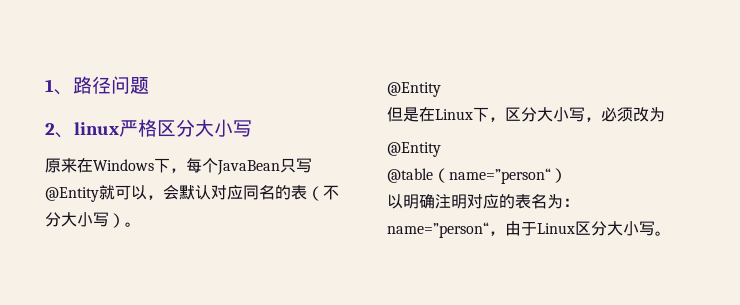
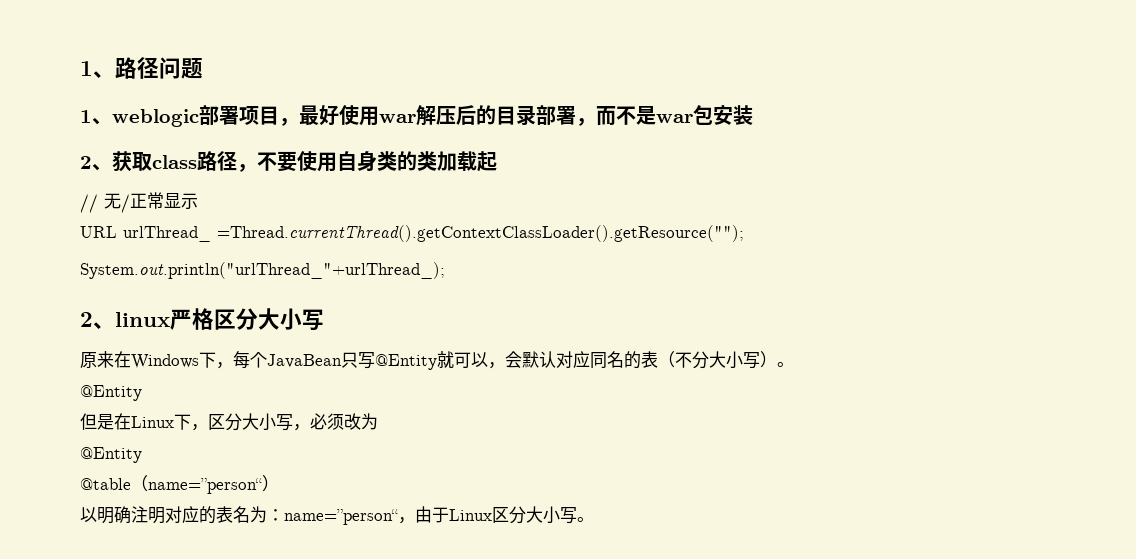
(149, 85) none -> [80,105,753,127] [80,151,497,172] [80,192,198,213] [80,225,744,242] [80,262,445,279] // 1、weblogic部署项目，最好使用war解压后的目录部署，而不是war包安装 // 2、获取class路径，不要使用自身类的类加载起 // // 无/正常显示 // URL urlThread_ =Thread.currentThread().getContextClassLoader().getResource(""); // System.out.println("urlThread_"+urlThread_);

